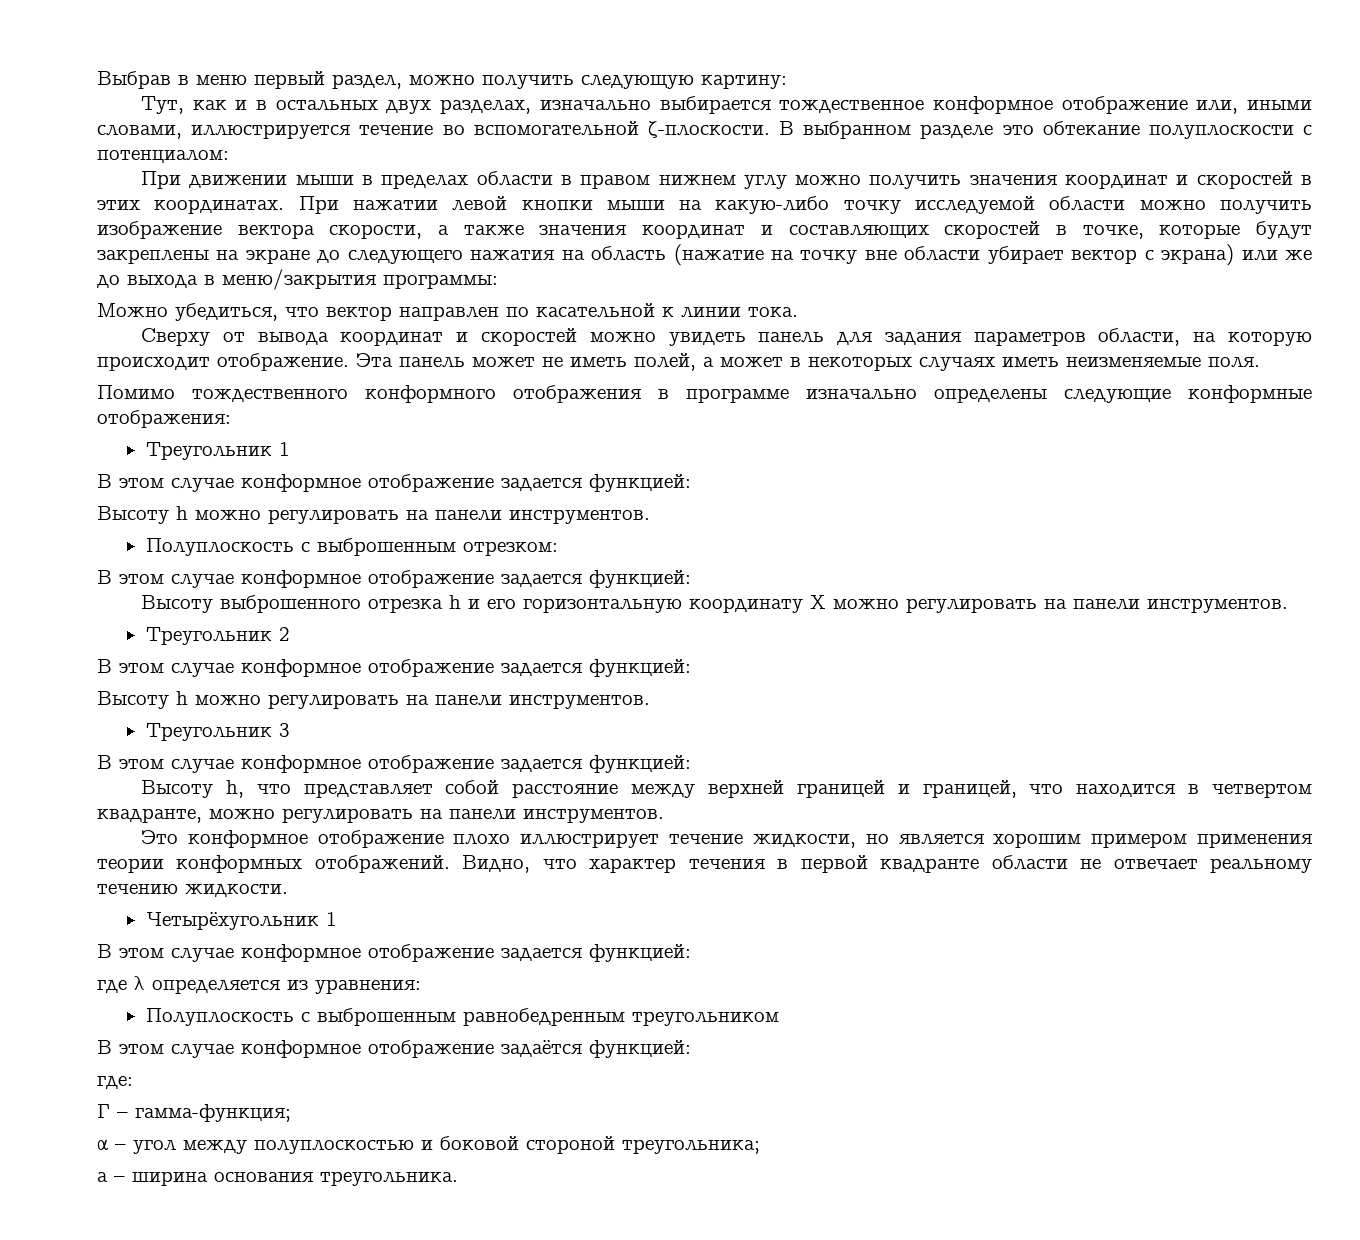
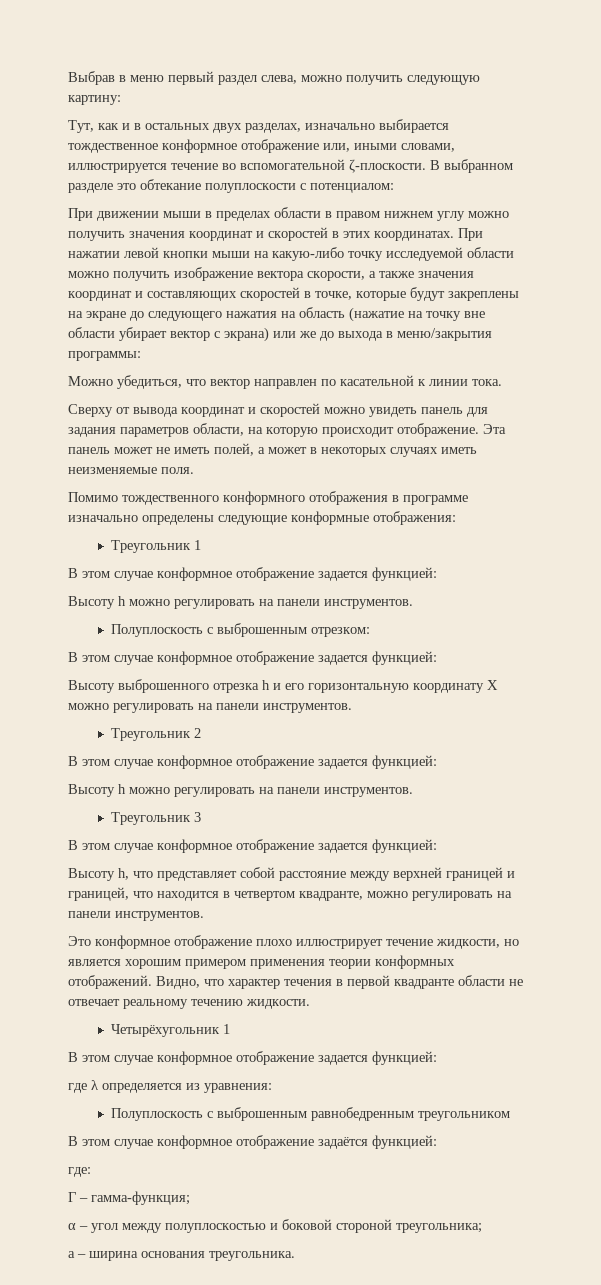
[332,74,402,89] раздел, -> [218,75,297,85] раздел слева,

